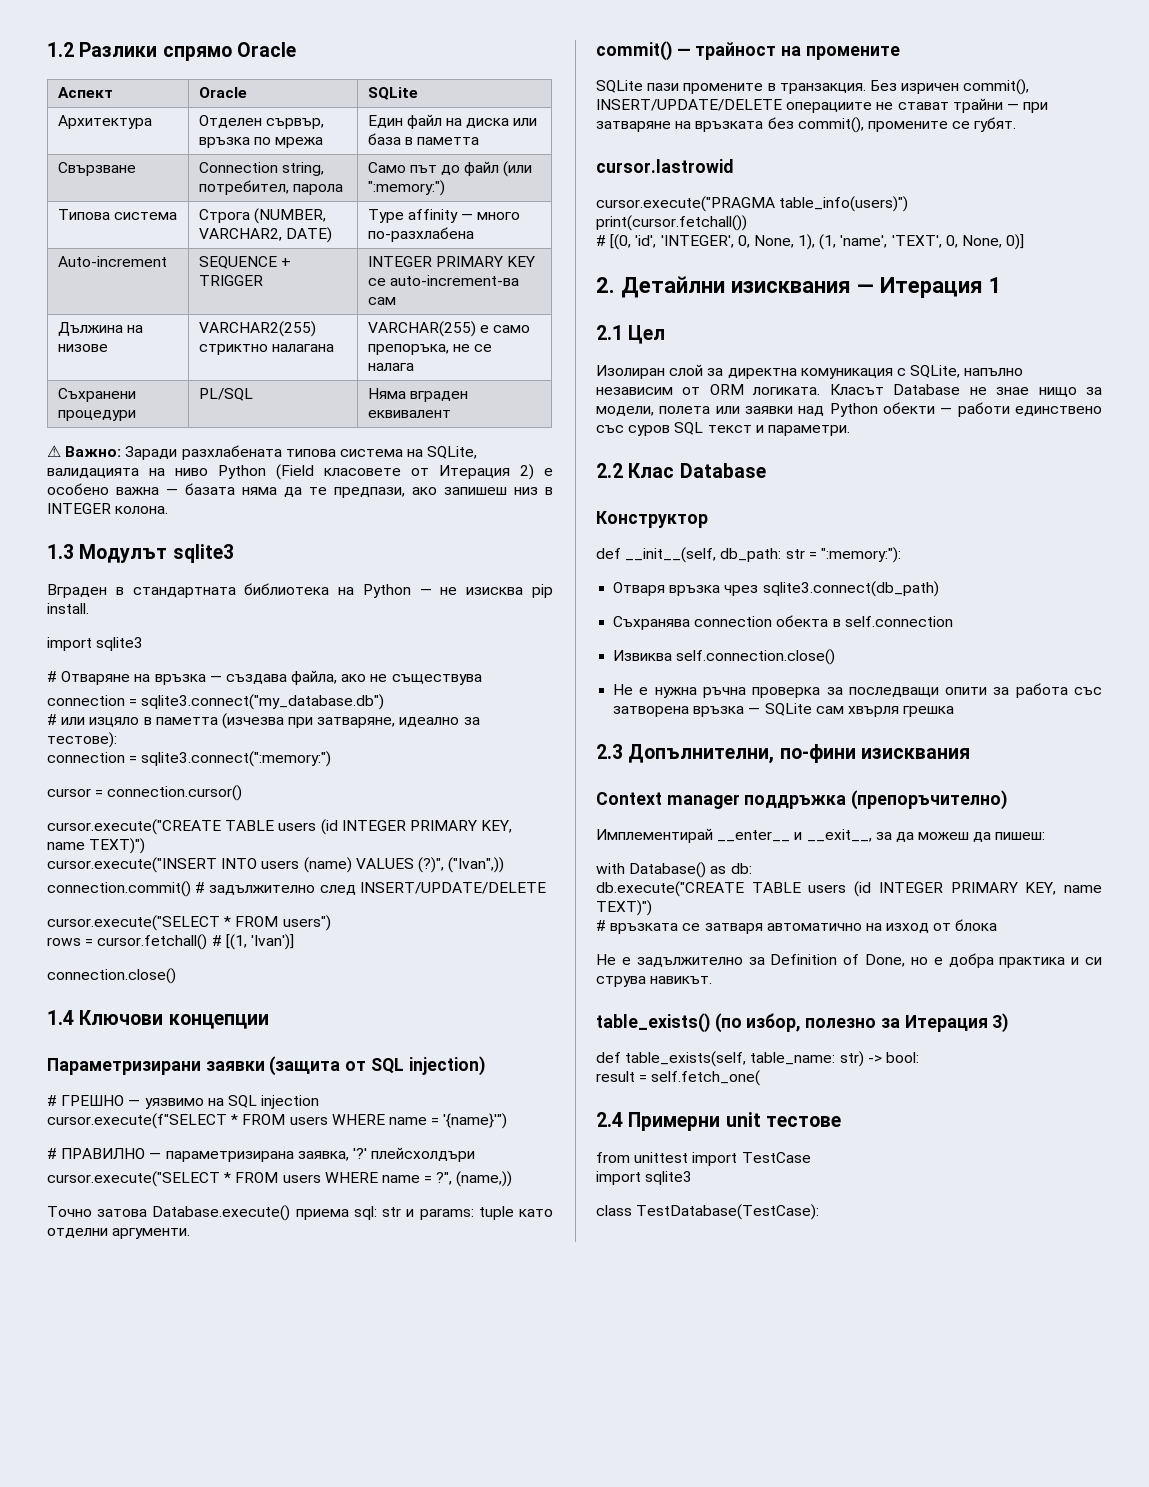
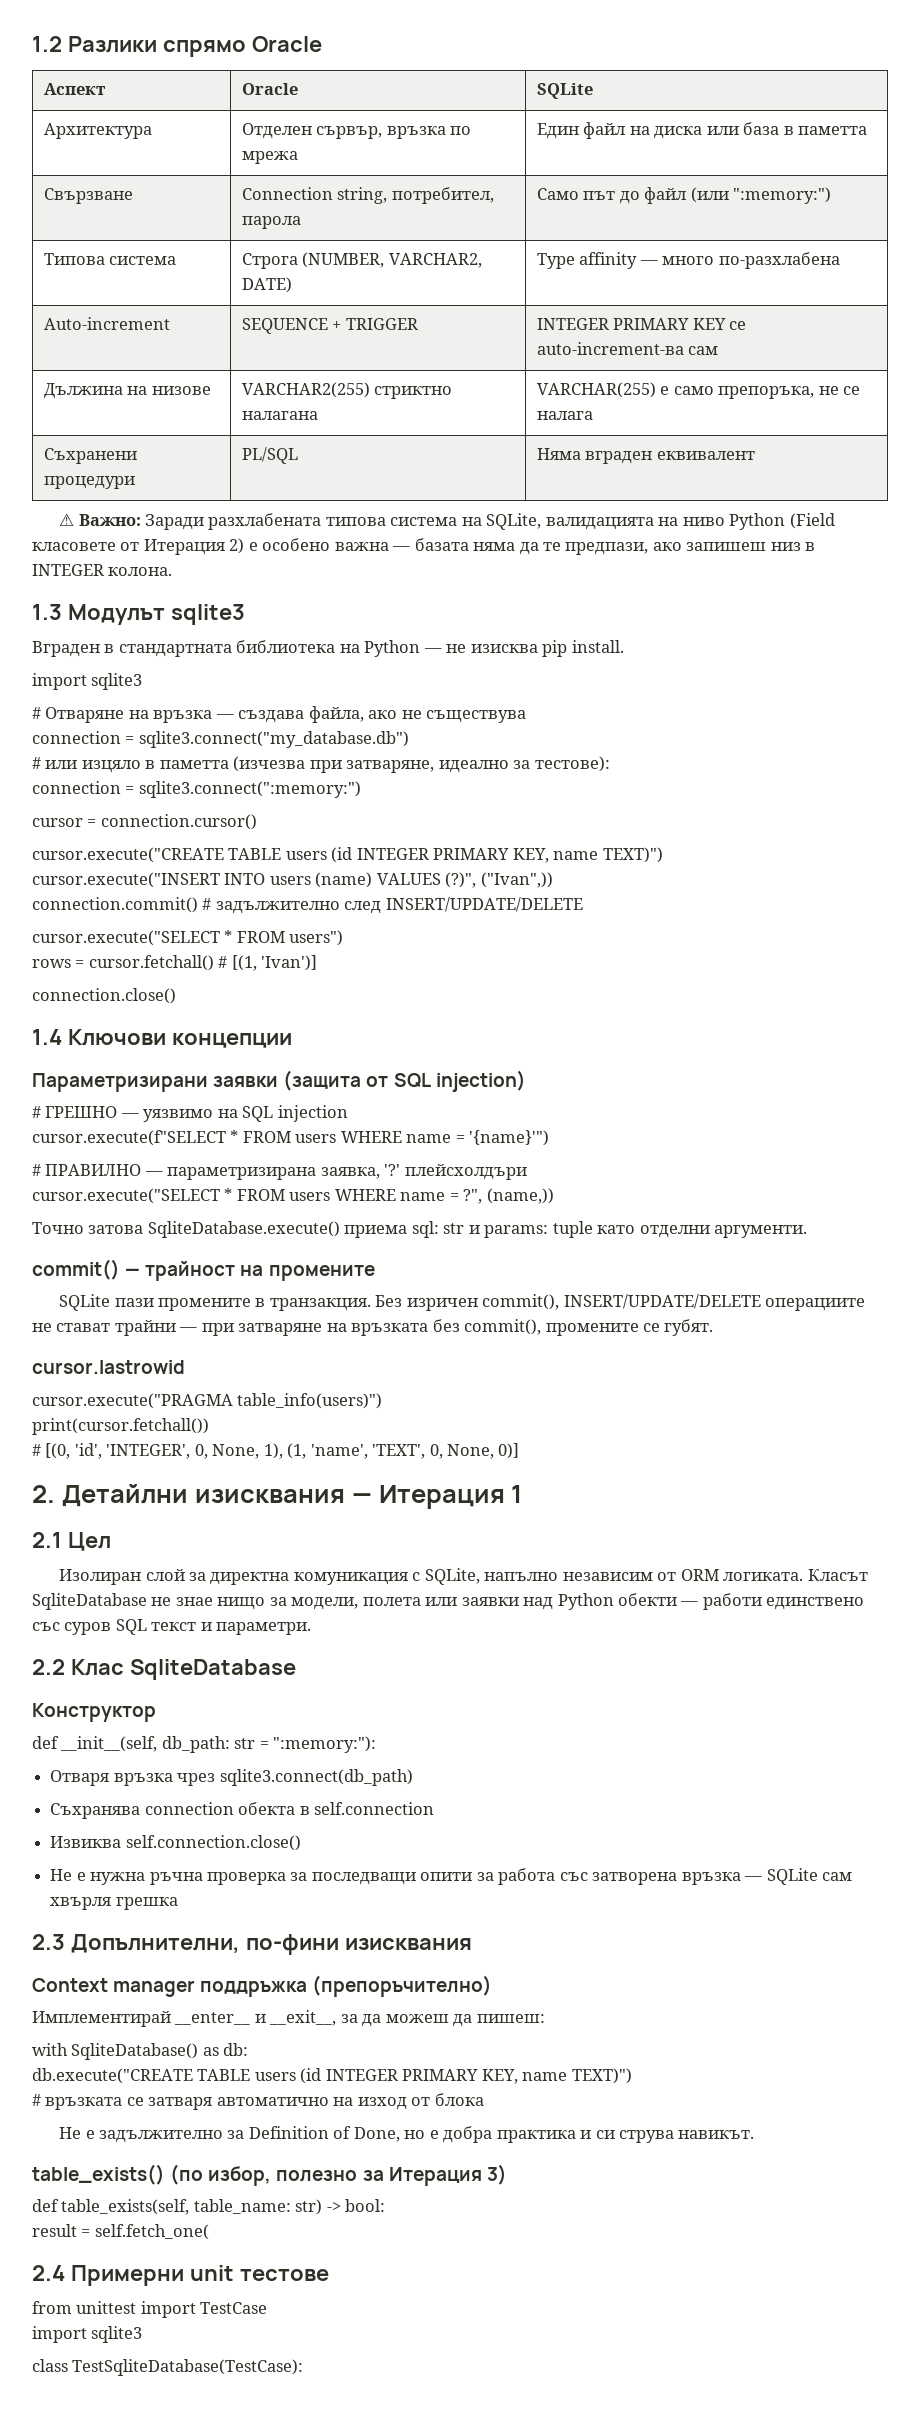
[152,1205,291,1221] Database.execute() -> [147,1221,340,1238] SqliteDatabase.execute()
[893,384,961,395] Database -> [32,1593,147,1610] SqliteDatabase
[679,463,766,478] Database -> [129,1659,296,1680] SqliteDatabase
[629,862,707,878] Database() -> [71,2043,199,2060] SqliteDatabase()
[636,1204,820,1220] TestDatabase(TestCase): -> [72,2359,304,2376] TestSqliteDatabase(TestCase):

